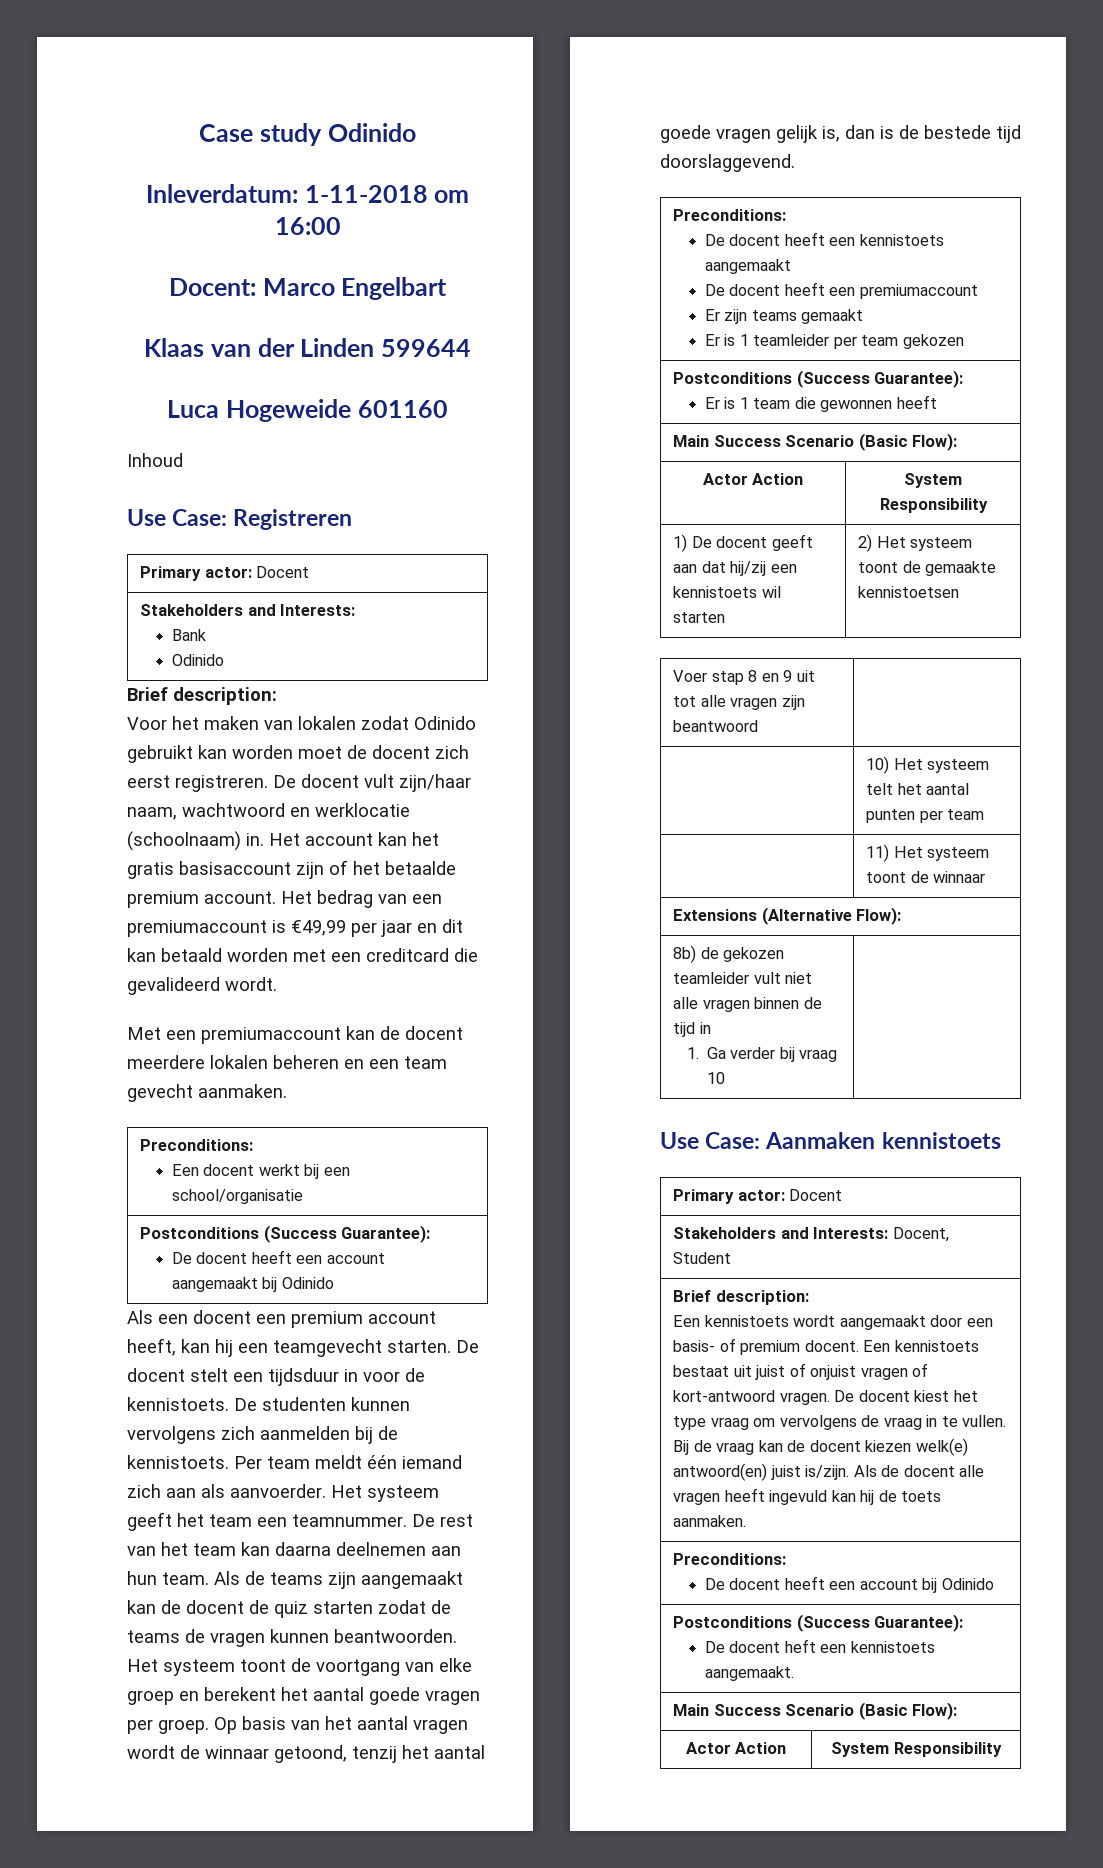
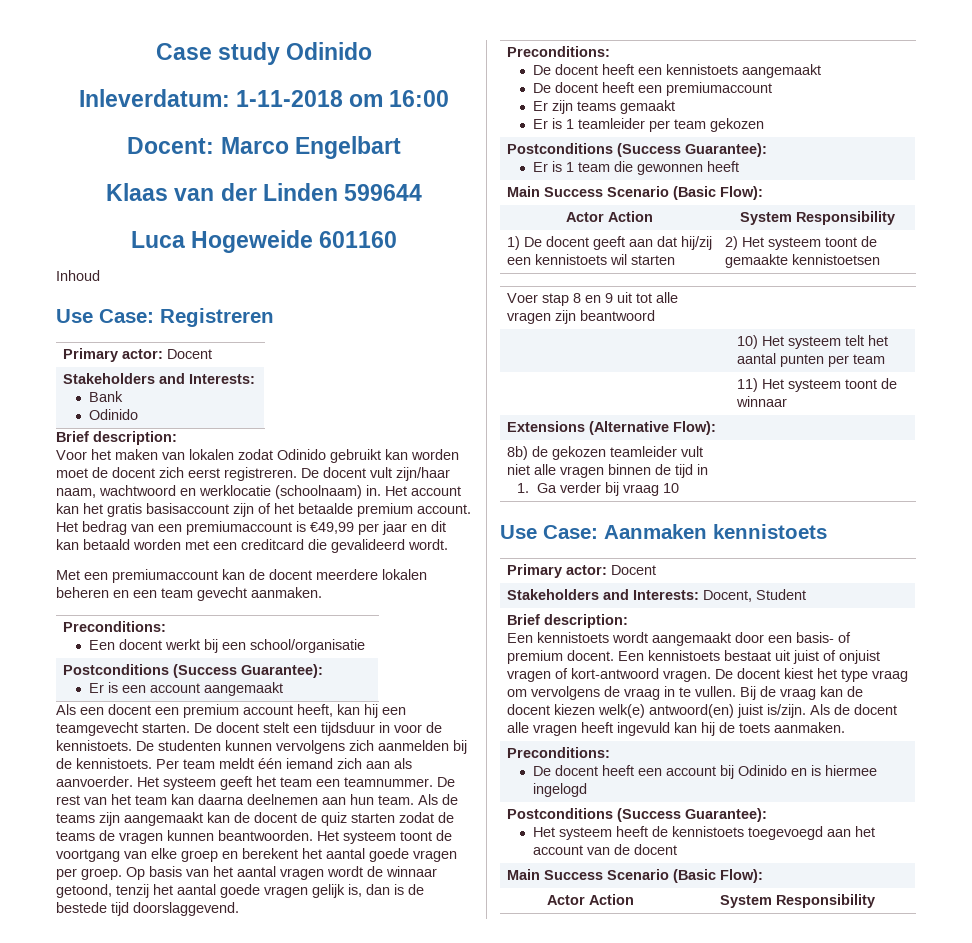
[171,1250,292,1264] De docent heeft -> [89,682,119,693] Er is
[262,1277,334,1292] bij Odinido -> (284, 689) none
[673,1614,964,1632] [704,1639,935,1653] [704,1666,794,1681] // Postconditions (Success Guarantee): // De docent heft een kennistoets aangemaakt. -> [791,765,878,776] [533,783,588,797] [506,808,767,822] [533,826,876,840] [533,844,678,855] en is hiermee ingelogd // Postconditions (Success Guarantee): // Het systeem heeft de kennistoets toegevoegd aan het account van de docent

